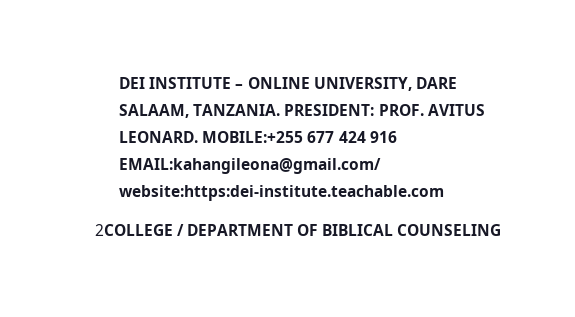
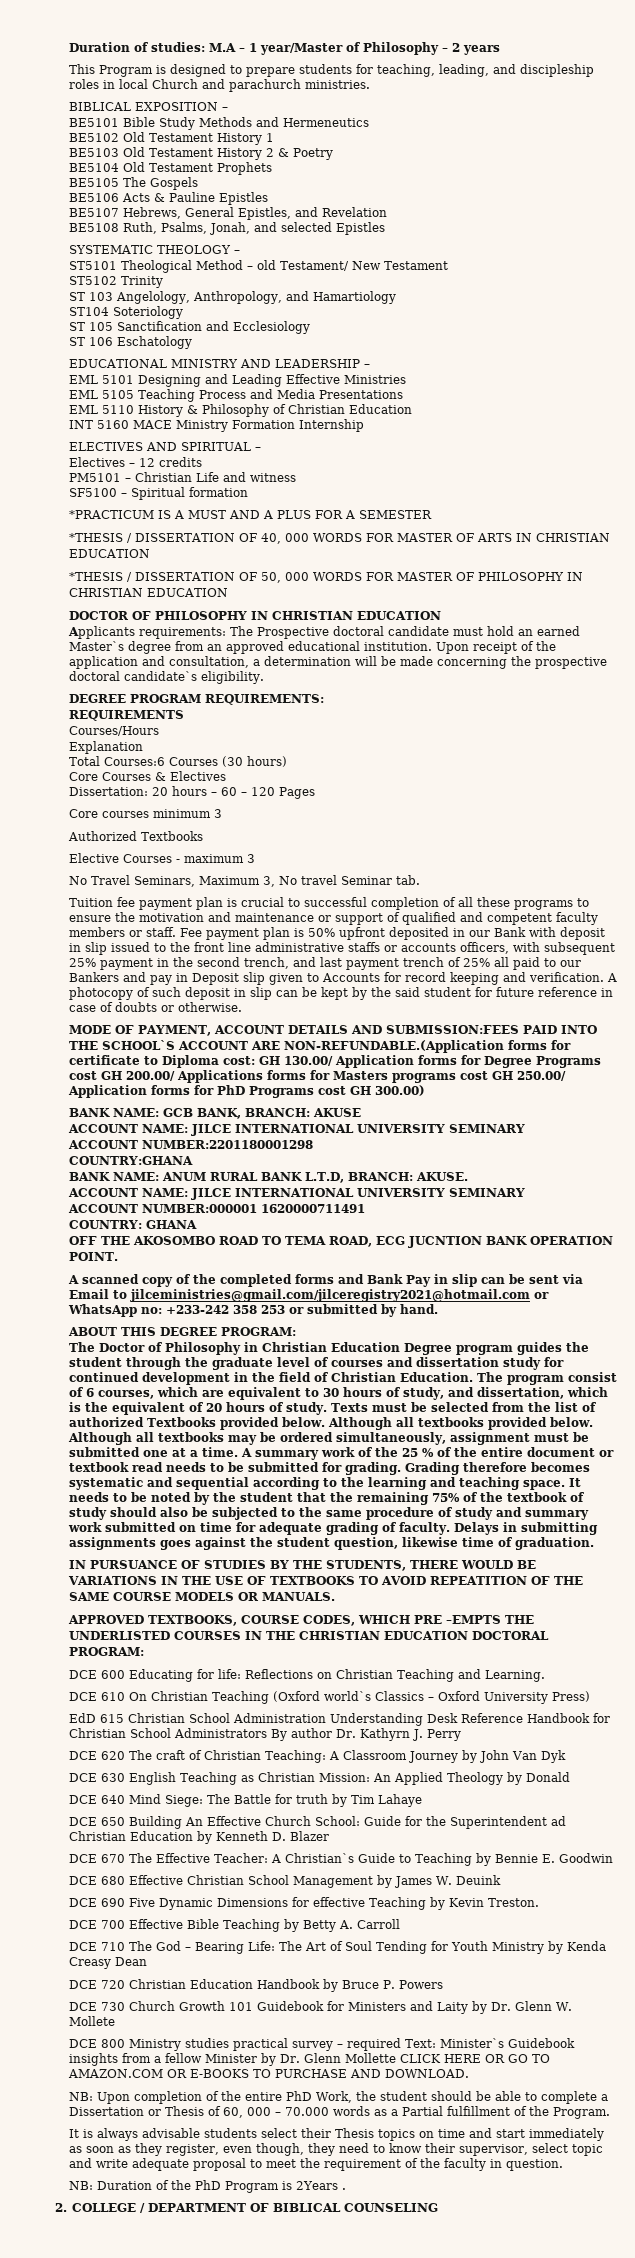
[119,77,457,91] [119,104,485,118] [119,131,397,143] [119,158,382,174] [119,185,445,201] [94,224,173,236] DEI INSTITUTE – ONLINE UNIVERSITY, DARE SALAAM, TANZANIA. PRESIDENT: PROF. AVITUS LEONARD. MOBILE:+255 677 424 916 EMAIL:kahangileona@gmail.com/ website:https:dei-institute.teachable.com // 2COLLEGE -> [69,42,501,55] [69,64,595,77] [69,79,371,92] [69,102,229,111] [69,117,370,130] [69,132,275,145] [69,147,334,160] [69,162,273,175] [69,177,199,190] [69,192,269,205] [69,207,388,220] [69,222,386,235] [69,245,241,254] [69,260,449,273] [69,276,164,288] [69,291,397,304] [69,306,184,319] [69,321,311,334] [69,336,193,349] [69,359,371,368] [69,374,407,387] [69,389,404,402] [69,404,413,417] [69,419,365,432] [69,442,262,451] [69,457,203,467] [69,472,297,482] [69,487,249,500] [69,510,433,519] [69,533,611,544] [69,549,151,558] [69,572,584,583] [69,588,229,597] [69,611,442,620] [68,626,581,639] [69,641,557,654] [69,656,608,669] [69,671,265,684] [69,694,325,705] [69,710,185,721] [69,726,160,736] [69,741,144,754] [69,756,288,767] [69,771,227,781] [69,786,316,799] [69,809,223,818] [68,831,204,841] [69,853,256,863] [69,875,421,887] [69,897,590,910] [69,912,599,925] [69,927,606,940] [69,942,616,955] [69,957,582,970] [69,972,618,985] [69,987,614,1000] [69,1002,243,1012] [69,1025,598,1036] [69,1040,572,1053] [69,1055,602,1068] [69,1070,567,1083] [68,1085,426,1098] [69,1108,362,1119] [68,1124,526,1136] [68,1140,314,1149] [69,1156,194,1165] [69,1172,469,1183] [68,1188,526,1200] [68,1204,366,1213] [69,1220,198,1229] [69,1236,614,1248] [69,1252,119,1261] [68,1274,584,1287] [69,1289,550,1302] [68,1304,439,1317] [68,1327,297,1336] [69,1342,590,1355] [69,1357,565,1370] [69,1372,618,1385] [69,1387,609,1400] [69,1402,597,1415] [69,1417,594,1430] [68,1432,590,1445] [69,1447,615,1460] [69,1462,591,1475] [69,1477,582,1490] [69,1492,585,1505] [69,1507,590,1520] [68,1522,599,1535] [69,1537,595,1550] [69,1560,537,1571] [68,1576,584,1585] [69,1592,336,1601] [68,1615,535,1626] [69,1631,550,1640] [69,1647,145,1656] [69,1669,546,1682] [69,1691,591,1704] [69,1713,611,1726] [69,1728,462,1741] [69,1750,567,1763] [69,1772,571,1785] [69,1794,423,1807] [69,1816,567,1829] [69,1831,330,1844] [69,1853,614,1866] [69,1875,502,1888] [69,1897,540,1910] [69,1919,401,1932] [69,1941,607,1954] [69,1957,148,1969] [69,1979,444,1992] [69,2001,573,2014] [69,2016,116,2026] [69,2038,576,2051] [69,2053,551,2066] [68,2069,470,2078] [69,2091,609,2104] [69,2106,611,2119] [69,2128,605,2141] [69,2143,604,2156] [69,2158,564,2171] [69,2180,347,2193] [54,2203,137,2212] Duration of studies: M.A – 1 year/Master of Philosophy – 2 years // This Program is designed to prepare students for teaching, leading, and discipleship roles in local Church and parachurch ministries. // BIBLICAL EXPOSITION – // BE5101 Bible Study Methods and Hermeneutics // BE5102 Old Testament History 1 // BE5103 Old Testament History 2 & Poetry // BE5104 Old Testament Prophets // BE5105 The Gospels // BE5106 Acts & Pauline Epistles // BE5107 Hebrews, General Epistles, and Revelation // BE5108 Ruth, Psalms, Jonah, and selected Epistles // SYSTEMATIC THEOLOGY – // ST5101 Theological Method – old Testament/ New Testament // ST5102 Trinity // ST 103 Angelology, Anthropology, and Hamartiology // ST104 Soteriology // ST 105 Sanctification and Ecclesiology // ST 106 Eschatology // EDUCATIONAL MINISTRY AND LEADERSHIP – // EML 5101 Designing and Leading Effective Ministries // EML 5105 Teaching Process and Media Presentations // EML 5110 History & Philosophy of Christian Education // INT 5160 MACE Ministry Formation Internship // ELECTIVES AND SPIRITUAL – // Electives – 12 credits // PM5101 – Christian Life and witness // SF5100 – Spiritual formation // *PRACTICUM IS A MUST AND A PLUS FOR A SEMESTER // *THESIS / DISSERTATION OF 40, 000 WORDS FOR MASTER OF ARTS IN CHRISTIAN EDUCATION // *THESIS / DISSERTATION OF 50, 000 WORDS FOR MASTER OF PHILOSOPHY IN CHRISTIAN EDUCATION // DOCTOR OF PHILOSOPHY IN CHRISTIAN EDUCATION // Applicants requirements: The Prospective doctoral candidate must hold an earned Master`s degree from an approved educational institution. Upon receipt of the application and consultation, a determination will be made concerning the prospective doctoral candidate`s eligibility. // DEGREE PROGRAM REQUIREMENTS: // REQUIREMENTS // Courses/Hours // Explanation // Total Courses:6 Courses (30 hours) // Core Courses & Electives // Dissertation: 20 hours – 60 – 120 Pages // Core courses minimum 3 // Authorized Textbooks // Elective Courses - maximum 3 // No Travel Seminars, Maximum 3, No travel Seminar tab. // Tuition fee payment plan is crucial to successful completion of all these programs to ensure the motivation and maintenance or support of qualified and competent faculty members or staff. Fee payment plan is 50% upfront deposited in our Bank with deposit in slip issued to the front line administrative staffs or accounts officers, with subsequent 25% payment in the second trench, and last payment trench of 25% all paid to our Bankers and pay in Deposit slip given to Accounts for record keeping and verification. A photocopy of such deposit in slip can be kept by the said student for future reference in case of doubts or otherwise. // MODE OF PAYMENT, ACCOUNT DETAILS AND SUBMISSION:FEES PAID INTO THE SCHOOL`S ACCOUNT ARE NON-REFUNDABLE.(Application forms for certificate to Diploma cost: GH 130.00/ Application forms for Degree Programs cost GH 200.00/ Applications forms for Masters programs cost GH 250.00/ Application forms for PhD Programs cost GH 300.00) // BANK NAME: GCB BANK, BRANCH: AKUSE // ACCOUNT NAME: JILCE INTERNATIONAL UNIVERSITY SEMINARY // ACCOUNT NUMBER:2201180001298 // COUNTRY:GHANA // BANK NAME: ANUM RURAL BANK L.T.D, BRANCH: AKUSE. // ACCOUNT NAME: JILCE INTERNATIONAL UNIVERSITY SEMINARY // ACCOUNT NUMBER:000001 1620000711491 // COUNTRY: GHANA // OFF THE AKOSOMBO ROAD TO TEMA ROAD, ECG JUCNTION BANK OPERATION POINT. // A scanned copy of the completed forms and Bank Pay in slip can be sent via Email to jilceministries@gmail.com/jilceregistry2021@hotmail.com or WhatsApp no: +233-242 358 253 or submitted by hand. // ABOUT THIS DEGREE PROGRAM: // The Doctor of Philosophy in Christian Education Degree program guides the student through the graduate level of courses and dissertation study for continued development in the field of Christian Education. The program consist of 6 courses, which are equivalent to 30 hours of study, and dissertation, which is the equivalent of 20 hours of study. Texts must be selected from the list of authorized Textbooks provided below. Although all textbooks provided below. Although all textbooks may be ordered simultaneously, assignment must be submitted one at a time. A summary work of the 25 % of the entire document or textbook read needs to be submitted for grading. Grading therefore becomes systematic and sequential according to the learning and teaching space. It needs to be noted by the student that the remaining 75% of the textbook of study should also be subjected to the same procedure of study and summary work submitted on time for adequate grading of faculty. Delays in submitting assignments goes against the student question, likewise time of graduation. // IN PURSUANCE OF STUDIES BY THE STUDENTS, THERE WOULD BE VARIATIONS IN THE USE OF TEXTBOOKS TO AVOID REPEATITION OF THE SAME COURSE MODELS OR MANUALS. // APPROVED TEXTBOOKS, COURSE CODES, WHICH PRE –EMPTS THE UNDERLISTED COURSES IN THE CHRISTIAN EDUCATION DOCTORAL PROGRAM: // DCE 600 Educating for life: Reflections on Christian Teaching and Learning. // DCE 610 On Christian Teaching (Oxford world`s Classics – Oxford University Press) // EdD 615 Christian School Administration Understanding Desk Reference Handbook for Christian School Administrators By author Dr. Kathyrn J. Perry // DCE 620 The craft of Christian Teaching: A Classroom Journey by John Van Dyk // DCE 630 English Teaching as Christian Mission: An Applied Theology by Donald // DCE 640 Mind Siege: The Battle for truth by Tim Lahaye // DCE 650 Building An Effective Church School: Guide for the Superintendent ad Christian Education by Kenneth D. Blazer // DCE 670 The Effective Teacher: A Christian`s Guide to Teaching by Bennie E. Goodwin // DCE 680 Effective Christian School Management by James W. Deuink // DCE 690 Five Dynamic Dimensions for effective Teaching by Kevin Treston. // DCE 700 Effective Bible Teaching by Betty A. Carroll // DCE 710 The God – Bearing Life: The Art of Soul Tending for Youth Ministry by Kenda Creasy Dean // DCE 720 Christian Education Handbook by Bruce P. Powers // DCE 730 Church Growth 101 Guidebook for Ministers and Laity by Dr. Glenn W. Mollete // DCE 800 Ministry studies practical survey – required Text: Minister`s Guidebook insights from a fellow Minister by Dr. Glenn Mollette CLICK HERE OR GO TO AMAZON.COM OR E-BOOKS TO PURCHASE AND DOWNLOAD. // NB: Upon completion of the entire PhD Work, the student should be able to complete a Dissertation or Thesis of 60, 000 – 70.000 words as a Partial fulfillment of the Program. // It is always advisable students select their Thesis topics on time and start immediately as soon as they register, even though, they need to know their supervisor, select topic and write adequate proposal to meet the requirement of the faculty in question. // NB: Duration of the PhD Program is 2Years . // 2. COLLEGE

